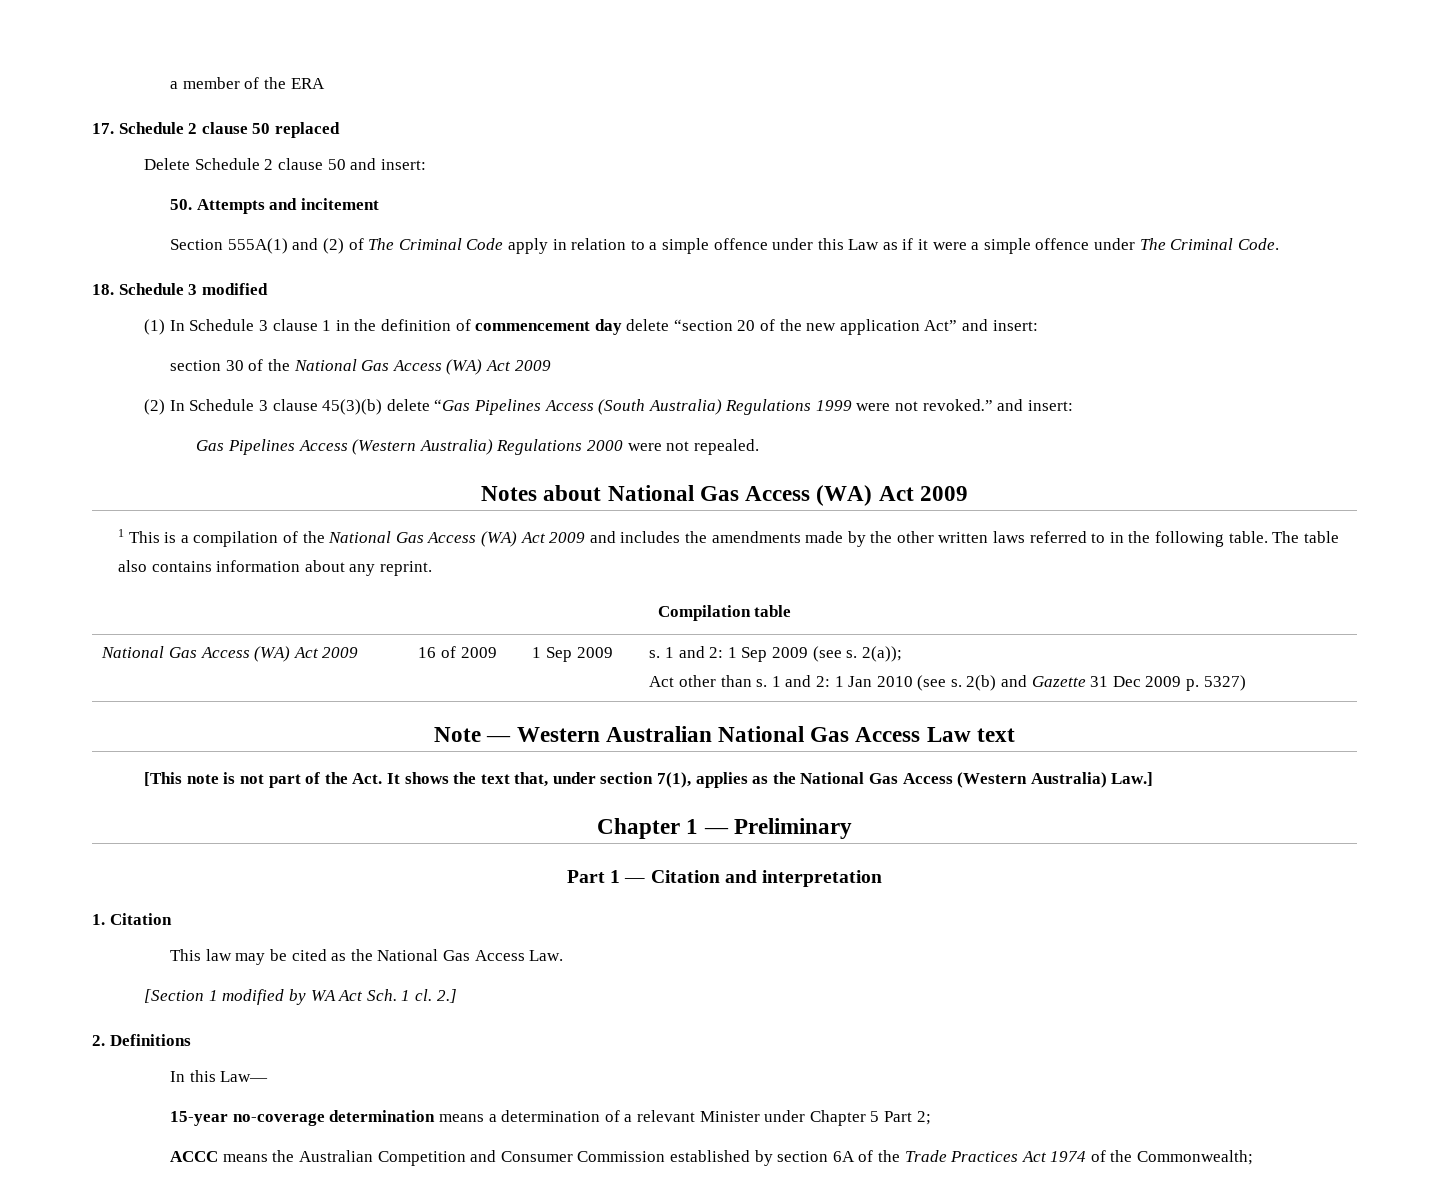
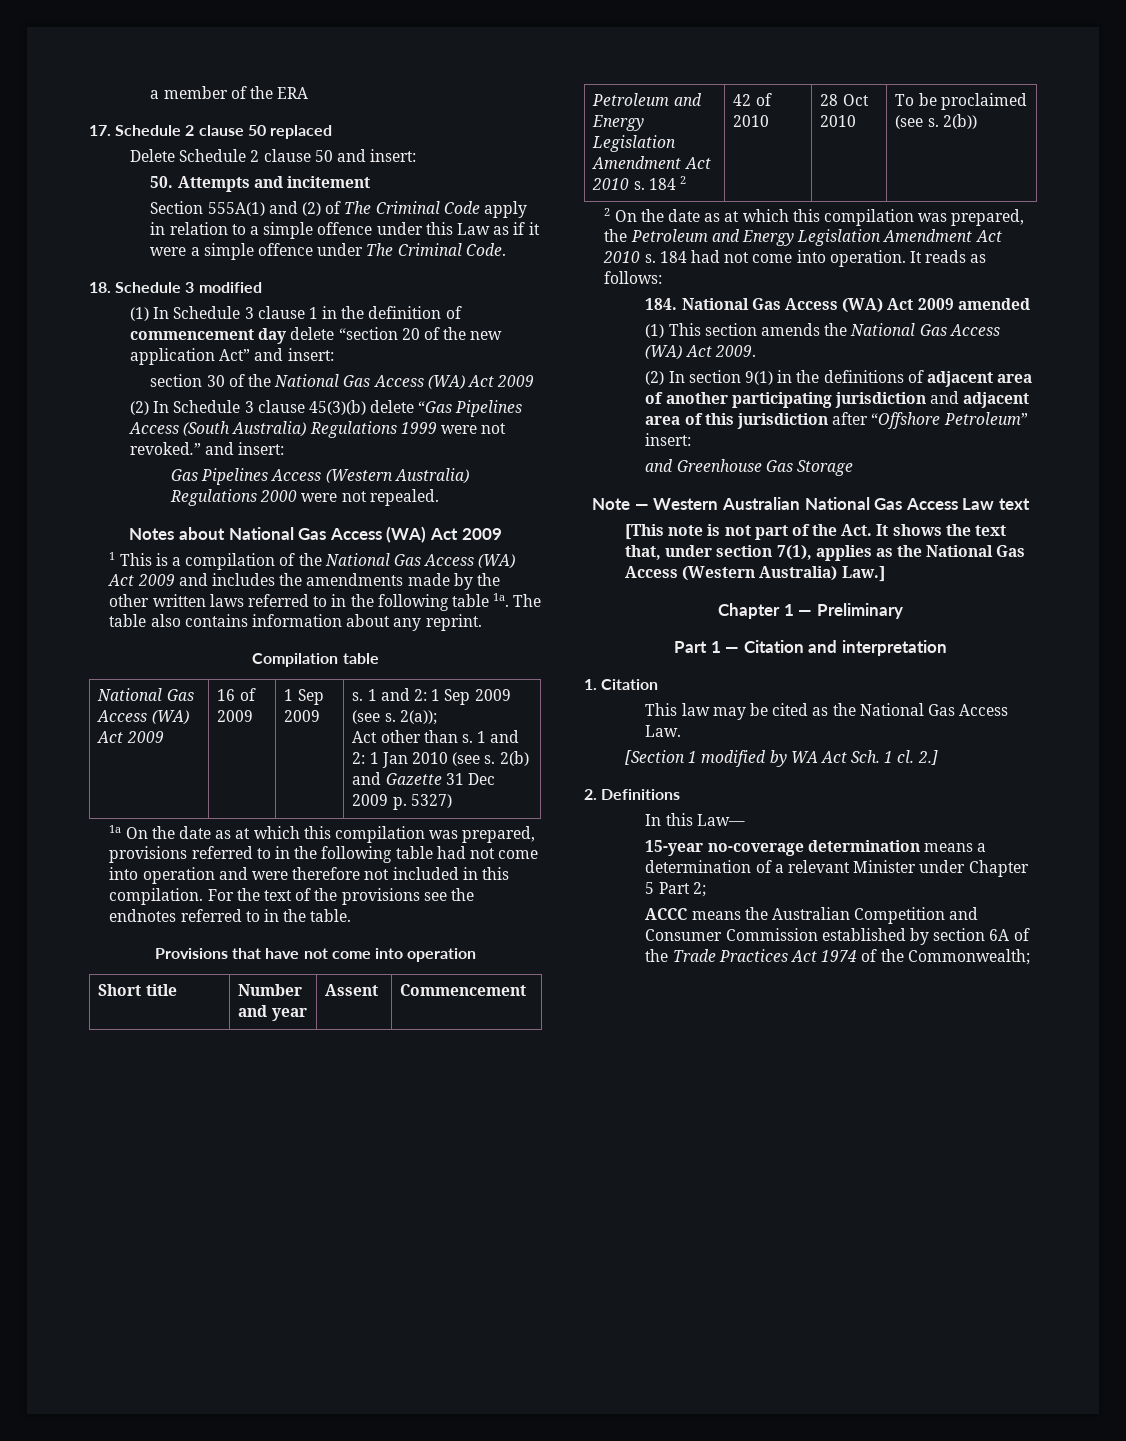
[1228,531,1268,543] table. -> [451,593,510,607] table 1a.
(1246, 683) none -> [109,825,536,843] [109,846,539,863] [109,867,509,884] [109,888,474,905] [109,909,352,922] [154,948,477,962] [98,984,177,996] [238,984,303,996] [238,1005,307,1021] [325,984,379,996] [400,984,527,996] [592,93,702,106] [592,115,645,131] [592,135,677,152] [592,156,711,169] [592,176,687,190] [733,93,772,106] [733,115,770,127] [820,94,869,106] [820,115,857,127] [895,93,1027,110] [895,114,977,129] [604,208,1025,226] [604,229,1002,246] [603,250,987,267] [604,271,663,284] [645,298,1030,313] [645,323,1000,338] [645,345,756,360] [645,370,1033,387] [645,391,1030,408] [645,412,1028,429] [645,433,692,446] [645,459,854,476] // 1a On the date as at which this compilation was prepared, provisions referred to in the following table had not come into operation and were therefore not included in this compilation. For the text of the provisions see the endnotes referred to in the table. // Provisions that have not come into operation // Short title | Number and year | Assent | Commencement // Petroleum and Energy Legislation Amendment Act 2010 s. 184 2 | 42 of 2010 | 28 Oct 2010 | To be proclaimed (see s. 2(b)) // 2 On the date as at which this compilation was prepared, the Petroleum and Energy Legislation Amendment Act 2010 s. 184 had not come into operation. It reads as follows: // 184. National Gas Access (WA) Act 2009 amended // (1) This section amends the National Gas Access (WA) Act 2009. // (2) In section 9(1) in the definitions of adjacent area of another participating jurisdiction and adjacent area of this jurisdiction after “Offshore Petroleum” insert: // and Greenhouse Gas Storage

